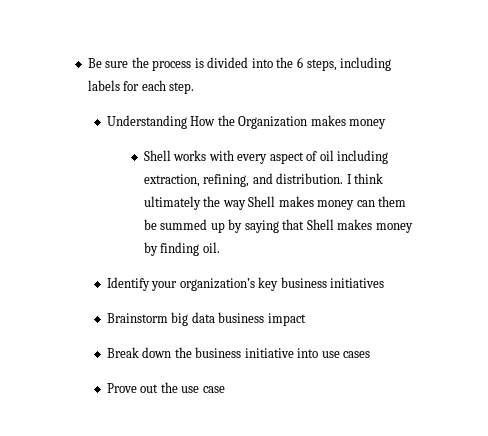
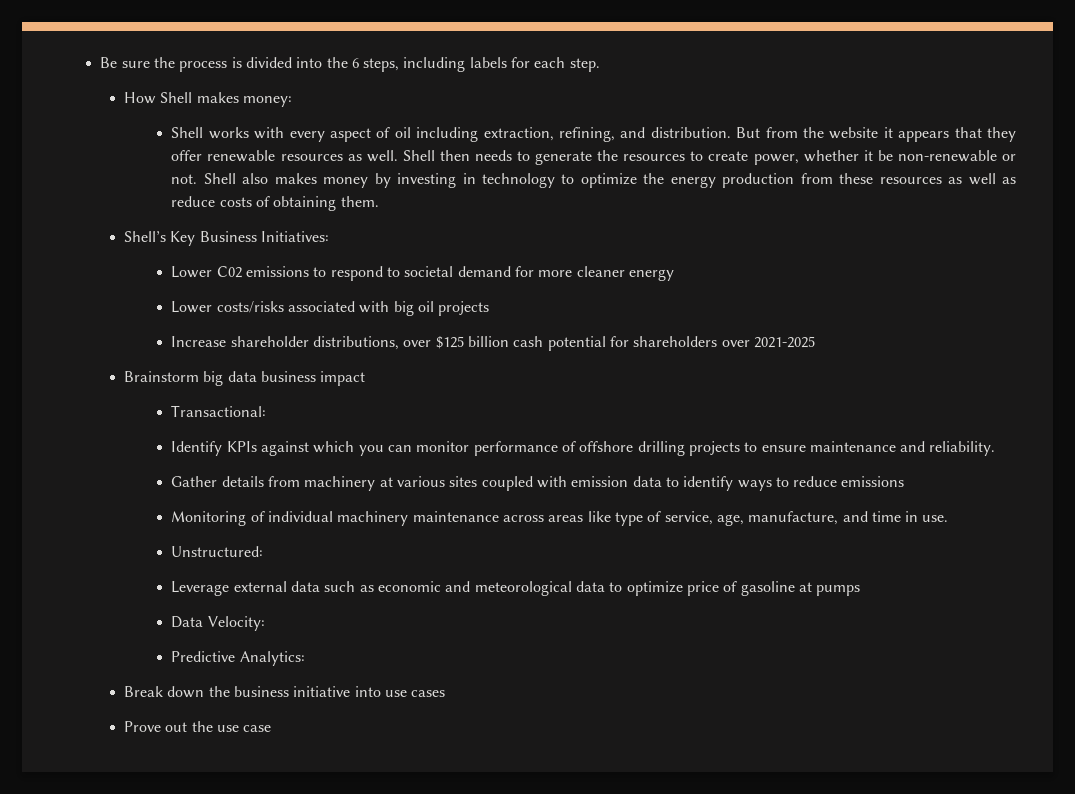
[106,115,387,129] Understanding How the Organization makes money -> [123,92,292,107] How Shell makes money:
[346,173,384,184] [143,196,407,210] [143,219,413,233] [143,242,220,256] [106,277,385,291] I think ultimately the way Shell makes money can them be summed up by saying that Shell makes money by finding oil. // Identify your organization’s key business initiatives -> [736,127,1016,142] [171,150,1017,165] [171,173,1017,188] [171,196,379,211] [123,231,329,246] [171,266,674,281] [171,301,490,316] [171,336,815,351] But from the website it appears that they offer renewable resources as well. Shell then needs to generate the resources to create power, whether it be non-renewable or not. Shell also makes money by investing in technology to optimize the energy production from these resources as well as reduce costs of obtaining them. // Shell’s Key Business Initiatives: // Lower C02 emissions to respond to societal demand for more cleaner energy // Lower costs/risks associated with big oil projects // Increase shareholder distributions, over $125 billion cash potential for shareholders over 2021-2025
(306, 319) none -> [171,405,267,417] [171,441,996,456] [171,476,905,491] [171,511,949,526] [171,546,264,557] [171,581,861,596] [171,616,265,631] [171,651,305,666] // Transactional: // Identify KPIs against which you can monitor performance of offshore drilling projects to ensure maintenance and reliability. // Gather details from machinery at various sites coupled with emission data to identify ways to reduce emissions // Monitoring of individual machinery maintenance across areas like type of service, age, manufacture, and time in use. // Unstructured: // Leverage external data such as economic and meteorological data to optimize price of gasoline at pumps // Data Velocity: // Predictive Analytics:

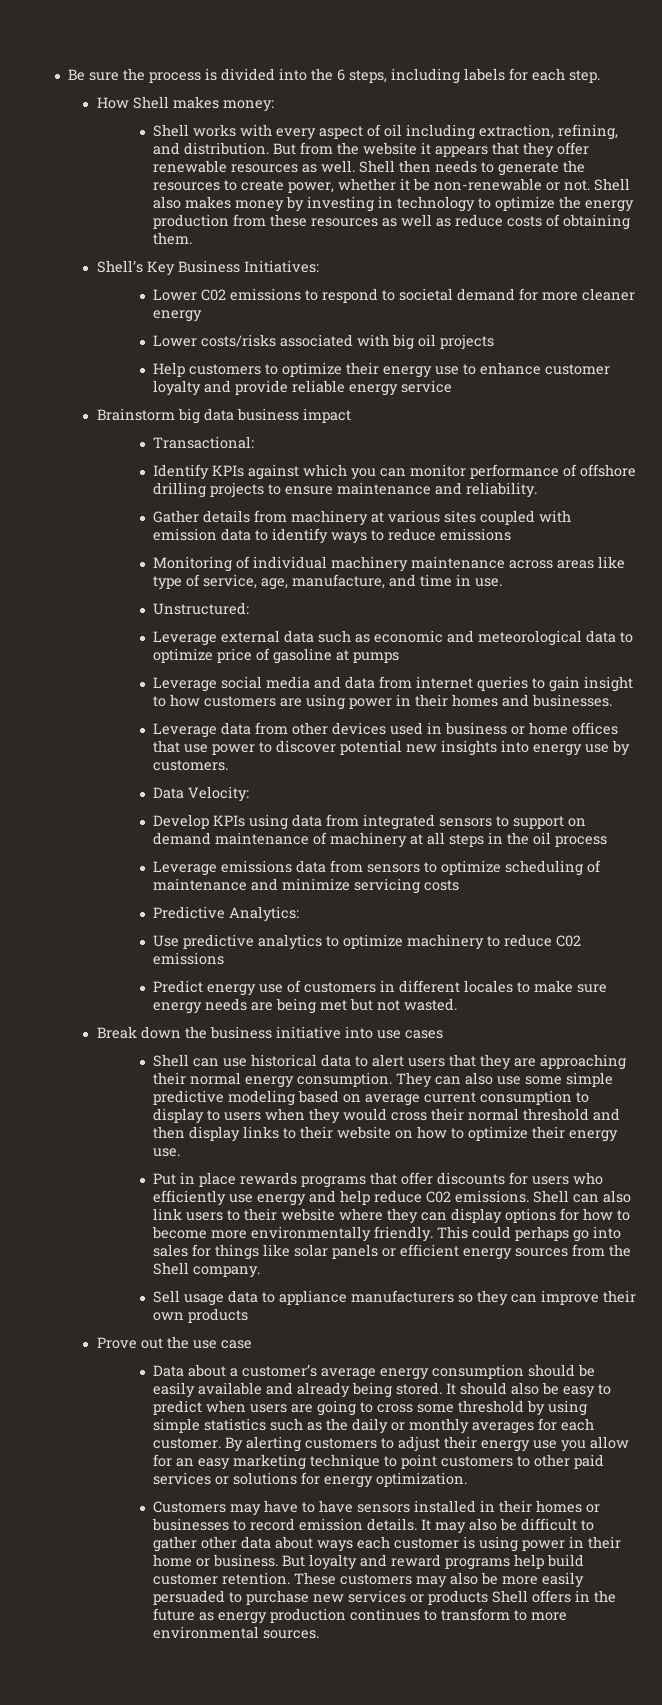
[171,336,815,351] Increase shareholder distributions, over $125 billion cash potential for shareholders over 2021-2025 -> [153,362,611,378] [153,380,453,396] Help customers to optimize their energy use to enhance customer loyalty and provide reliable energy service
[171,616,265,631] [171,651,305,666] Data Velocity: // Predictive Analytics: -> [153,676,634,692] [153,694,613,710] [153,722,619,738] [153,740,631,756] [153,760,229,771] [153,786,250,802] [153,814,587,830] [153,832,608,848] [153,860,602,876] [153,878,460,894] [153,906,300,922] [153,934,582,950] [153,952,225,965] [153,980,608,996] [153,998,458,1014] Leverage social media and data from internet queries to gain insight to how customers are using power in their homes and businesses. // Leverage data from other devices used in business or home offices that use power to discover potential new insights into energy use by customers. // Data Velocity: // Develop KPIs using data from integrated sensors to support on demand maintenance of machinery at all steps in the oil process // Leverage emissions data from sensors to optimize scheduling of maintenance and minimize servicing costs // Predictive Analytics: // Use predictive analytics to optimize machinery to reduce C02 emissions // Predict energy use of customers in different locales to make sure energy needs are being met but not wasted.
(446, 693) none -> [153,1054,627,1070] [153,1072,614,1088] [153,1090,590,1106] [153,1108,621,1124] [153,1126,619,1142] [153,1148,181,1157] [153,1172,604,1188] [153,1190,632,1206] [153,1208,631,1224] [152,1226,622,1242] [153,1244,632,1260] [153,1262,261,1278] [153,1290,637,1306] [153,1308,249,1323] // Shell can use historical data to alert users that they are approaching their normal energy consumption. They can also use some simple predictive modeling based on average current consumption to display to users when they would cross their normal threshold and then display links to their website on how to optimize their energy use. // Put in place rewards programs that offer discounts for users who efficiently use energy and help reduce C02 emissions. Shell can also link users to their website where they can display options for how to become more environmentally friendly. This could perhaps go into sales for things like solar panels or efficient energy sources from the Shell company. // Sell usage data to appliance manufacturers so they can improve their own products
(272, 728) none -> [153,1364,596,1380] [153,1382,612,1398] [153,1400,588,1416] [153,1418,595,1434] [153,1436,630,1452] [153,1454,605,1470] [153,1472,468,1488] [153,1500,601,1516] [152,1518,595,1534] [153,1536,622,1552] [153,1554,585,1570] [153,1572,585,1588] [153,1590,617,1605] [153,1608,568,1624] [153,1626,320,1639] // Data about a customer’s average energy consumption should be easily available and already being stored. It should also be easy to predict when users are going to cross some threshold by using simple statistics such as the daily or monthly averages for each customer. By alerting customers to adjust their energy use you allow for an easy marketing technique to point customers to other paid services or solutions for energy optimization. // Customers may have to have sensors installed in their homes or businesses to record emission details. It may also be difficult to gather other data about ways each customer is using power in their home or business. But loyalty and reward programs help build customer retention. These customers may also be more easily persuaded to purchase new services or products Shell offers in the future as energy production continues to transform to more environmental sources.

